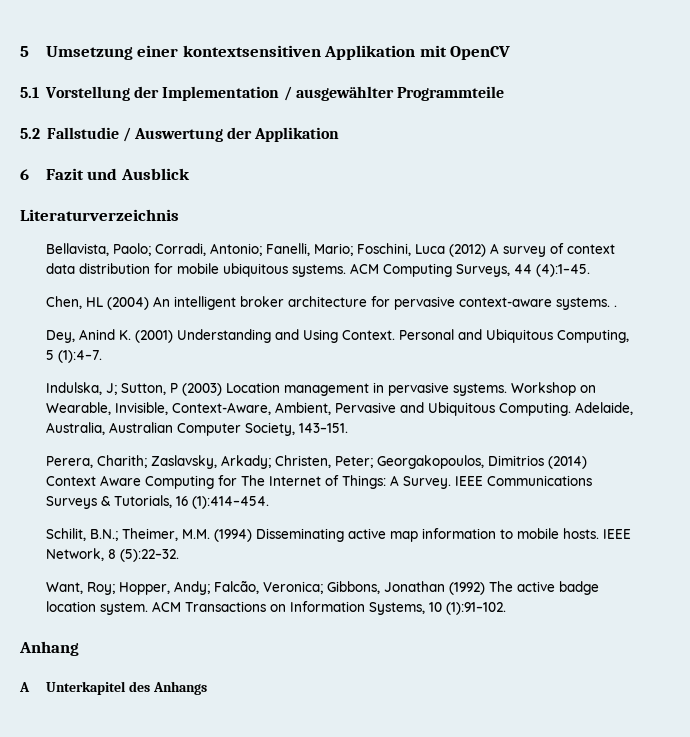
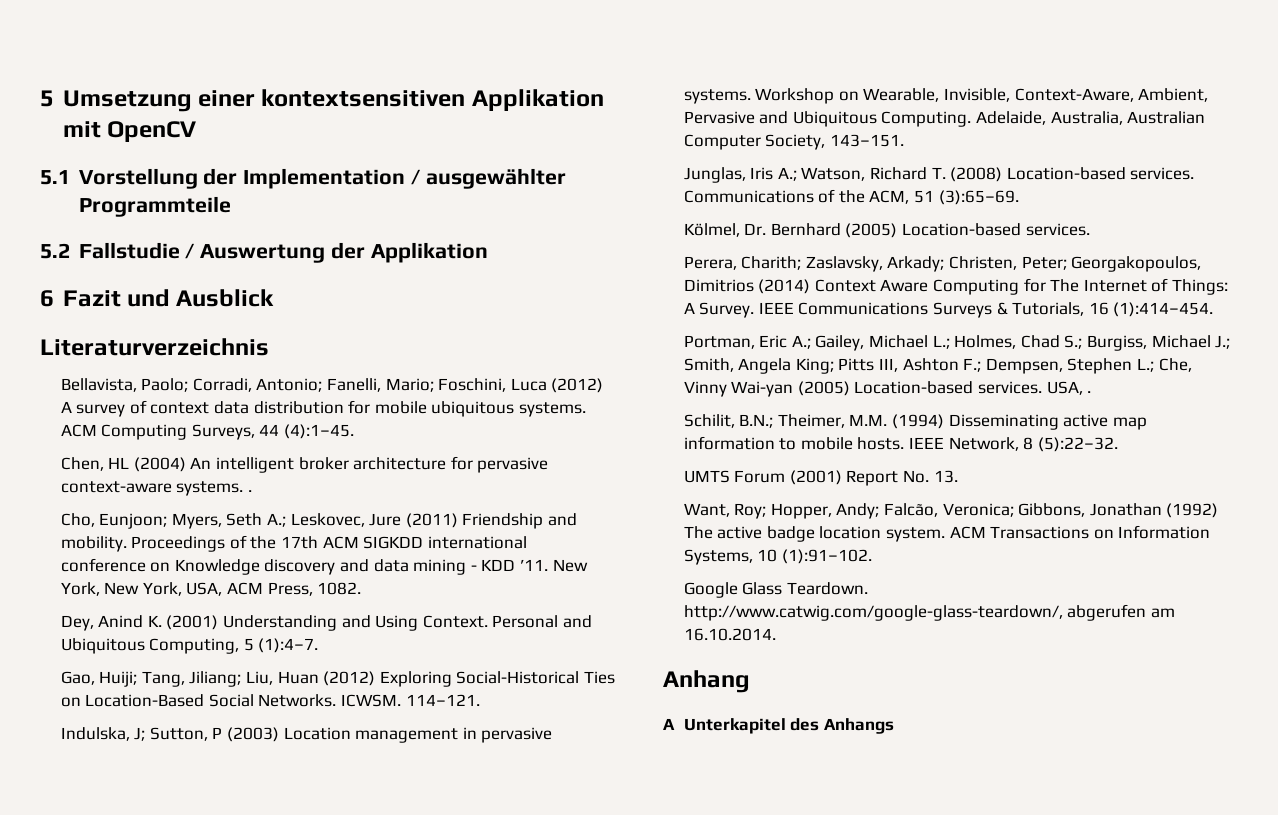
(618, 306) none -> [60,513,577,529] [60,535,527,552] [60,558,588,575] [60,582,362,596] // Cho, Eunjoon; Myers, Seth A.; Leskovec, Jure (2011) Friendship and mobility. Proceedings of the 17th ACM SIGKDD international conference on Knowledge discovery and data mining - KDD ’11. New York, New York, USA, ACM Press, 1082.
(103, 356) none -> [60,671,615,687] [60,694,480,707] // Gao, Huiji; Tang, Jiliang; Liu, Huan (2012) Exploring Social-Historical Ties on Location-Based Social Networks. ICWSM. 114–121.
(349, 428) none -> [683,167,1195,183] [683,189,1019,205] [683,223,1090,238] // Junglas, Iris A.; Watson, Richard T. (2008) Location-based services. Communications of the ACM, 51 (3):65–69. // Kölmel, Dr. Bernhard (2005) Location-based services.
(270, 502) none -> [683,335,1231,351] [683,358,1192,374] [683,381,1092,397] // Portman, Eric A.; Gailey, Michael L.; Holmes, Chad S.; Burgiss, Michael J.; Smith, Angela King; Pitts III, Ashton F.; Dempsen, Stephen L.; Che, Vinny Wai-yan (2005) Location-based services. USA, .
(180, 555) none -> [683,470,958,486] // UMTS Forum (2001) Report No. 13.
(507, 608) none -> [683,582,868,598] [683,604,1175,621] [683,628,776,641] // Google Glass Teardown. http://www.catwig.com/google-glass-teardown/, abgerufen am 16.10.2014.

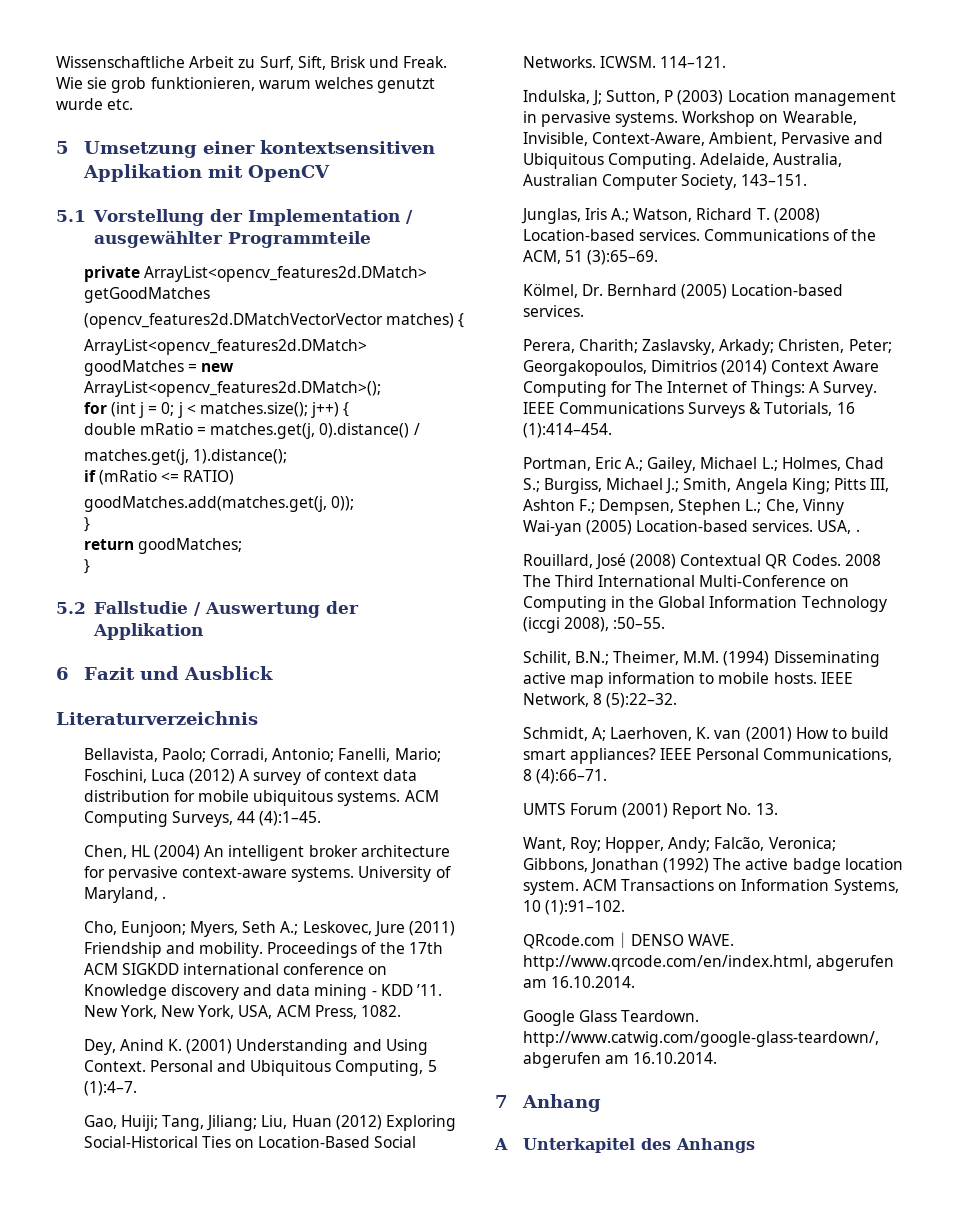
(40, 98) none -> [56,56,448,70] [56,77,436,93] [56,98,134,110] Wissenschaftliche Arbeit zu Surf, Sift, Brisk und Freak. Wie sie grob funktionieren, warum welches genutzt wurde etc. //
(231, 206) none -> [83,266,427,282] [83,287,210,303] [83,313,464,329] [83,339,367,355] [83,360,234,376] [83,381,381,397] [83,402,350,418] [83,423,420,439] [83,449,287,465] [83,470,235,485] [83,496,354,512] [83,517,90,532] [83,538,242,554] [83,559,90,574] // private ArrayList<opencv_features2d.DMatch> getGoodMatches // (opencv_features2d.DMatchVectorVector matches) { // ArrayList<opencv_features2d.DMatch> goodMatches = new ArrayList<opencv_features2d.DMatch>(); // for (int j = 0; j < matches.size(); j++) { // double mRatio = matches.get(j, 0).distance() / // matches.get(j, 1).distance(); // if (mRatio <= RATIO) // goodMatches.add(matches.get(j, 0)); // } // return goodMatches; // }
(244, 488) none -> [358,866,451,882] [83,887,158,903] University of Maryland,
(1092, 392) none -> [522,553,881,570] [522,575,850,587] [522,596,887,612] [522,617,665,633] // Rouillard, José (2008) Contextual QR Codes. 2008 The Third International Multi-Conference on Computing in the Global Information Technology (iccgi 2008), :50–55.
(1118, 444) none -> [522,727,890,742] [522,748,893,764] [522,769,607,784] // Schmidt, A; Laerhoven, K. van (2001) How to build smart appliances? IEEE Personal Communications, 8 (4):66–71.
(872, 556) none -> [522,932,734,949] [522,955,894,971] [522,976,635,988] // QRcode.com｜DENSO WAVE. http://www.qrcode.com/en/index.html, abgerufen am 16.10.2014.
(776, 634) none -> [495,1095,508,1108] 7

